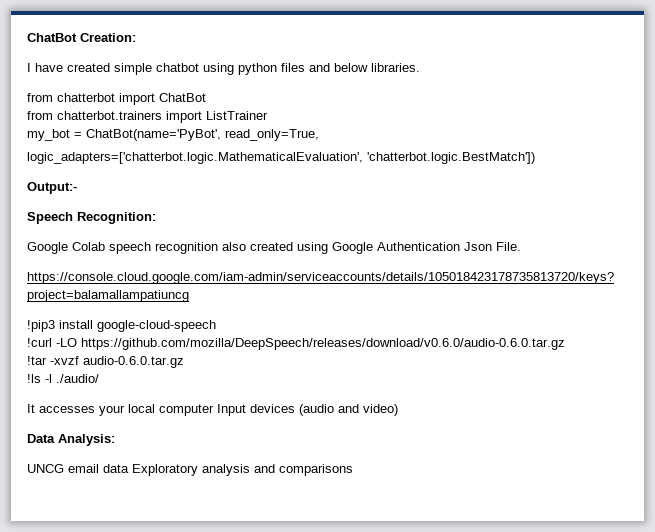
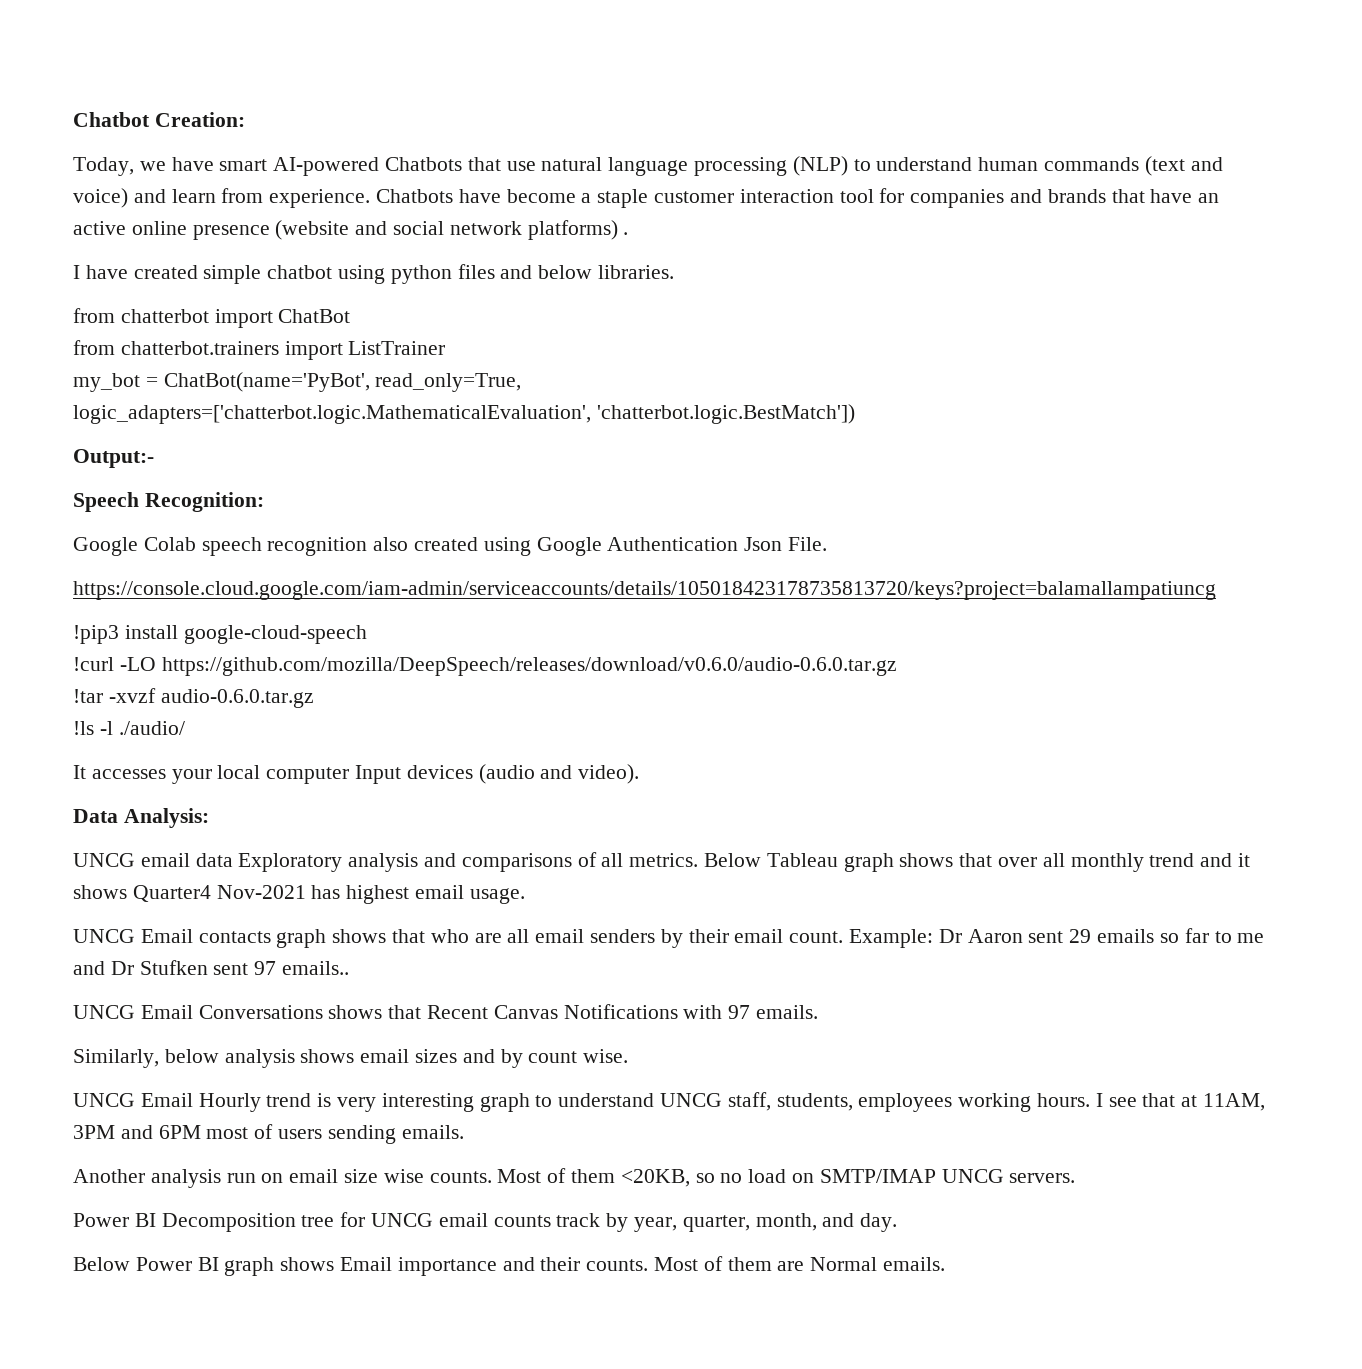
[27,33,77,42] ChatBot -> [73,112,150,127] Chatbot
(136, 37) none -> [73,156,1223,176] [73,188,1220,208] [73,220,629,240] // Today, we have smart AI-powered Chatbots that use natural language processing (NLP) to understand human commands (text and voice) and learn from experience. Chatbots have become a staple customer interaction tool for companies and brands that have an active online presence (website and social network platforms) .
[363,404,398,416] video) -> [578,764,640,784] video).
(353, 470) none -> [577,852,1251,872] [73,885,525,904] [73,928,1265,948] [73,960,350,975] [73,1004,819,1019] [73,1049,629,1068] [73,1092,1266,1112] [73,1124,464,1144] [73,1168,1076,1188] [73,1212,898,1232] [73,1256,946,1276] of all metrics. Below Tableau graph shows that over all monthly trend and it shows Quarter4 Nov-2021 has highest email usage. // UNCG Email contacts graph shows that who are all email senders by their email count. Example: Dr Aaron sent 29 emails so far to me and Dr Stufken sent 97 emails.. // UNCG Email Conversations shows that Recent Canvas Notifications with 97 emails. // Similarly, below analysis shows email sizes and by count wise. // UNCG Email Hourly trend is very interesting graph to understand UNCG staff, students, employees working hours. I see that at 11AM, 3PM and 6PM most of users sending emails. // Another analysis run on email size wise counts. Most of them <20KB, so no load on SMTP/IMAP UNCG servers. // Power BI Decomposition tree for UNCG email counts track by year, quarter, month, and day. // Below Power BI graph shows Email importance and their counts. Most of them are Normal emails.

